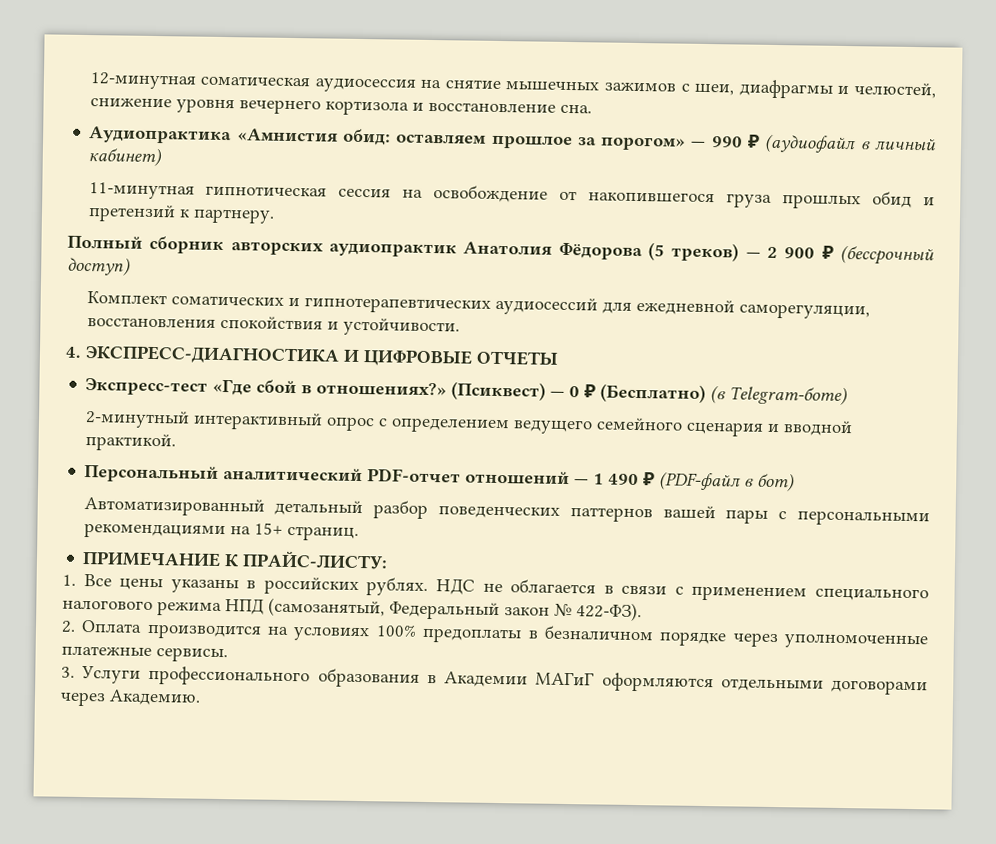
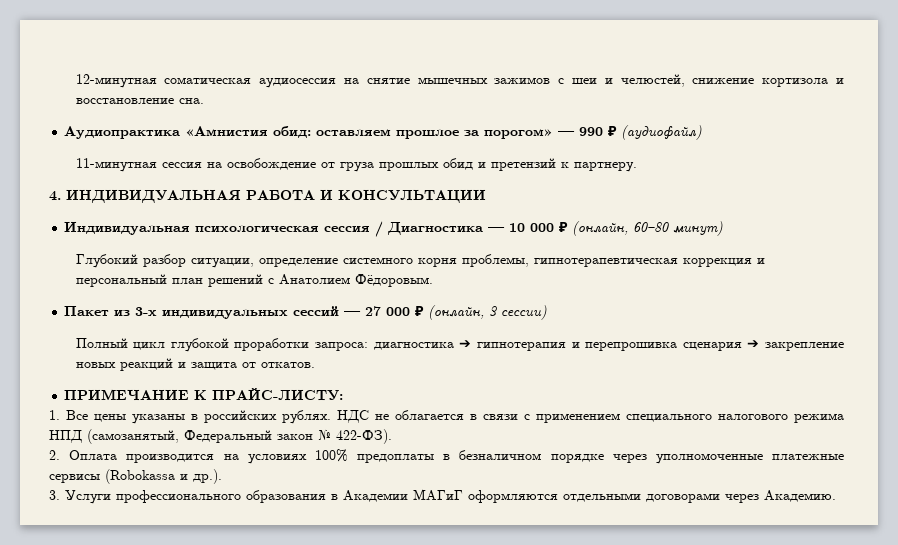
[694,79,833,99] шеи, диафрагмы -> [571,78,597,84] шеи
[175,98,321,115] уровня вечернего -> (755, 81) none
[764,133,937,154] [88,147,163,167] (аудиофайл в личный кабинет) -> [621,125,703,140] (аудиофайл)
[205,185,328,197] гипнотическая -> (157, 165) none
[588,191,716,204] накопившегося -> (335, 165) none
[67,235,935,266] [67,256,131,276] [86,291,870,320] [86,315,460,337] [65,345,559,367] [85,378,849,406] [84,410,853,437] [84,433,176,452] [84,465,796,492] [83,497,930,527] [83,522,359,541] Полный сборник авторских аудиопрактик Анатолия Фёдорова (5 треков) — 2 900 ₽ (бессрочный доступ) // Комплект соматических и гипнотерапевтических аудиосессий для ежедневной саморегуляции, восстановления спокойствия и устойчивости. // 4. ЭКСПРЕСС-ДИАГНОСТИКА И ЦИФРОВЫЕ ОТЧЕТЫ // Экспресс-тест «Где сбой в отношениях?» (Псиквест) — 0 ₽ (Бесплатно) (в Telegram-боте) // 2-минутный интерактивный опрос с определением ведущего семейного сценария и вводной практикой. // Персональный аналитический PDF-отчет отношений — 1 490 ₽ (PDF-файл в бот) // Автоматизированный детальный разбор поведенческих паттернов вашей пары с персональными рекомендациями на 15+ страниц. -> [49,189,486,203] [64,221,724,237] [75,254,765,268] [75,274,433,287] [64,305,548,320] [75,338,845,352] [75,358,315,371] 4. ИНДИВИДУАЛЬНАЯ РАБОТА И КОНСУЛЬТАЦИИ // Индивидуальная психологическая сессия / Диагностика — 10 000 ₽ (онлайн, 60–80 минут) // Глубокий разбор ситуации, определение системного корня проблемы, гипнотерапевтическая коррекция и персональный план решений с Анатолием Фёдоровым. // Пакет из 3-х индивидуальных сессий — 27 000 ₽ (онлайн, 3 сессии) // Полный цикл глубокой проработки запроса: диагностика ➔ гипнотерапия и перепрошивка сценария ➔ закрепление новых реакций и защита от откатов.
[156,647,228,663] сервисы. -> [49,469,222,484] сервисы (Robokassa и др.).

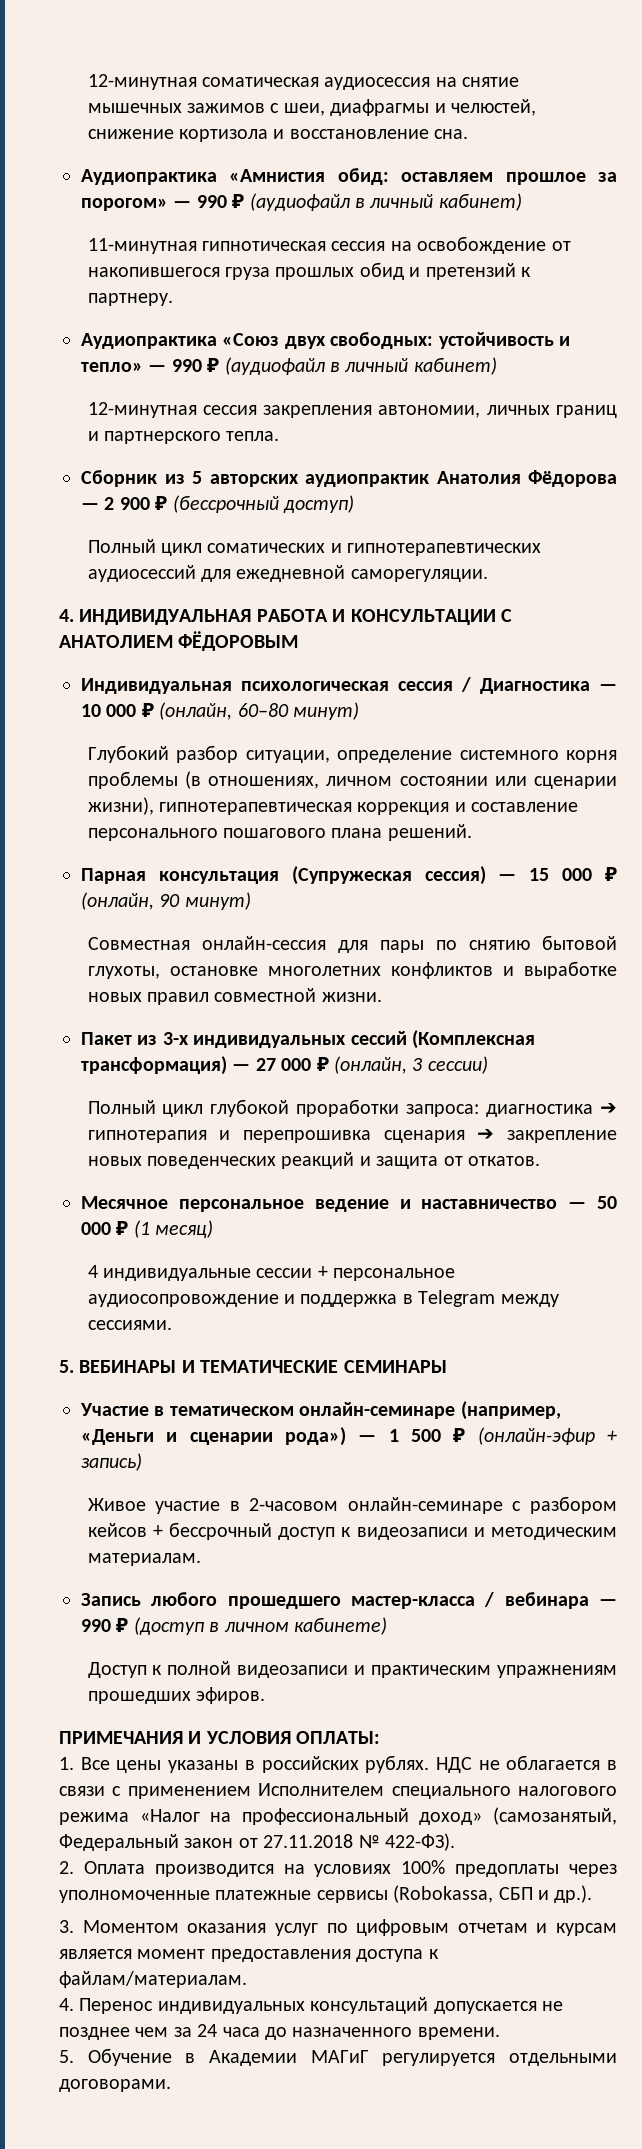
[571,78,597,84] шеи -> [283,99,430,116] шеи, диафрагмы
[621,125,703,140] (аудиофайл) -> [249,193,522,211] (аудиофайл в личный кабинет)
(157, 165) none -> [201,241,326,251] гипнотическая
(335, 165) none -> [87,267,220,277] накопившегося
(637, 167) none -> [81,332,570,349] [81,357,497,375] [87,402,617,418] [87,431,280,444] [81,470,617,487] [81,495,354,513] [87,539,542,556] [87,565,488,582] // Аудиопрактика «Союз двух свободных: устойчивость и тепло» — 990 ₽ (аудиофайл в личный кабинет) // 12-минутная сессия закрепления автономии, личных границ и партнерского тепла. // Сборник из 5 авторских аудиопрактик Анатолия Фёдорова — 2 900 ₽ (бессрочный доступ) // Полный цикл соматических и гипнотерапевтических аудиосессий для ежедневной саморегуляции.
(486, 196) none -> [500,609,512,622] [59,631,299,651] С АНАТОЛИЕМ ФЁДОРОВЫМ
[461,254,765,267] [75,274,433,287] проблемы, гипнотерапевтическая коррекция и персональный план решений с Анатолием Фёдоровым. -> [87,771,617,789] [87,797,579,815] [87,824,472,841] [81,866,617,885] [81,892,251,910] [87,935,618,953] [87,961,617,979] [87,988,382,1005] проблемы (в отношениях, личном состоянии или сценарии жизни), гипнотерапевтическая коррекция и составление персонального пошагового плана решений. // Парная консультация (Супружеская сессия) — 15 000 ₽ (онлайн, 90 минут) // Совместная онлайн-сессия для пары по снятию бытовой глухоты, остановке многолетних конфликтов и выработке новых правил совместной жизни.
(340, 311) none -> [412,1030,535,1049] [81,1056,227,1075] (Комплексная трансформация)
(116, 365) none -> [146,1156,276,1169] поведенческих
[64,388,344,401] ПРИМЕЧАНИЕ К ПРАЙС-ЛИСТУ: -> [81,1196,617,1212] [81,1220,214,1238] [87,1265,456,1281] [87,1290,559,1307] [87,1320,172,1330] [59,1360,447,1373] [80,1401,561,1420] [81,1427,617,1446] [81,1453,142,1471] [87,1496,617,1514] [87,1522,617,1540] [87,1553,201,1566] [81,1592,617,1609] [81,1617,387,1635] [87,1661,617,1678] [87,1687,265,1704] [59,1731,381,1744] Месячное персональное ведение и наставничество — 50 000 ₽ (1 месяц) // 4 индивидуальные сессии + персональное аудиосопровождение и поддержка в Telegram между сессиями. // 5. ВЕБИНАРЫ И ТЕМАТИЧЕСКИЕ СЕМИНАРЫ // Участие в тематическом онлайн-семинаре (например, «Деньги и сценарии рода») — 1 500 ₽ (онлайн-эфир + запись) // Живое участие в 2-часовом онлайн-семинаре с разбором кейсов + бессрочный доступ к видеозаписи и методическим материалам. // Запись любого прошедшего мастер-класса / вебинара — 990 ₽ (доступ в личном кабинете) // Доступ к полной видеозаписи и практическим упражнениям прошедших эфиров. // ПРИМЕЧАНИЯ И УСЛОВИЯ ОПЛАТЫ:
(620, 418) none -> [258,1783,385,1796] Исполнителем
[49,430,82,443] НПД -> [139,1808,483,1825] «Налог на профессиональный доход»
(313, 437) none -> [238,1834,354,1848] от 27.11.2018
[443,450,604,463] в безналичном порядке -> (560, 1870) none
[105,469,175,484] (Robokassa -> [393,1885,533,1903] (Robokassa, СБП
[65,489,836,504] Услуги профессионального образования в Академии МАГиГ оформляются отдельными договорами через Академию. -> [82,1919,617,1936] [59,1949,439,1962] [59,1971,247,1988] [59,1997,563,2014] [59,2024,500,2040] [59,2048,617,2066] [59,2079,171,2092] Моментом оказания услуг по цифровым отчетам и курсам является момент предоставления доступа к файлам/материалам. // 4. Перенос индивидуальных консультаций допускается не позднее чем за 24 часа до назначенного времени. // 5. Обучение в Академии МАГиГ регулируется отдельными договорами.

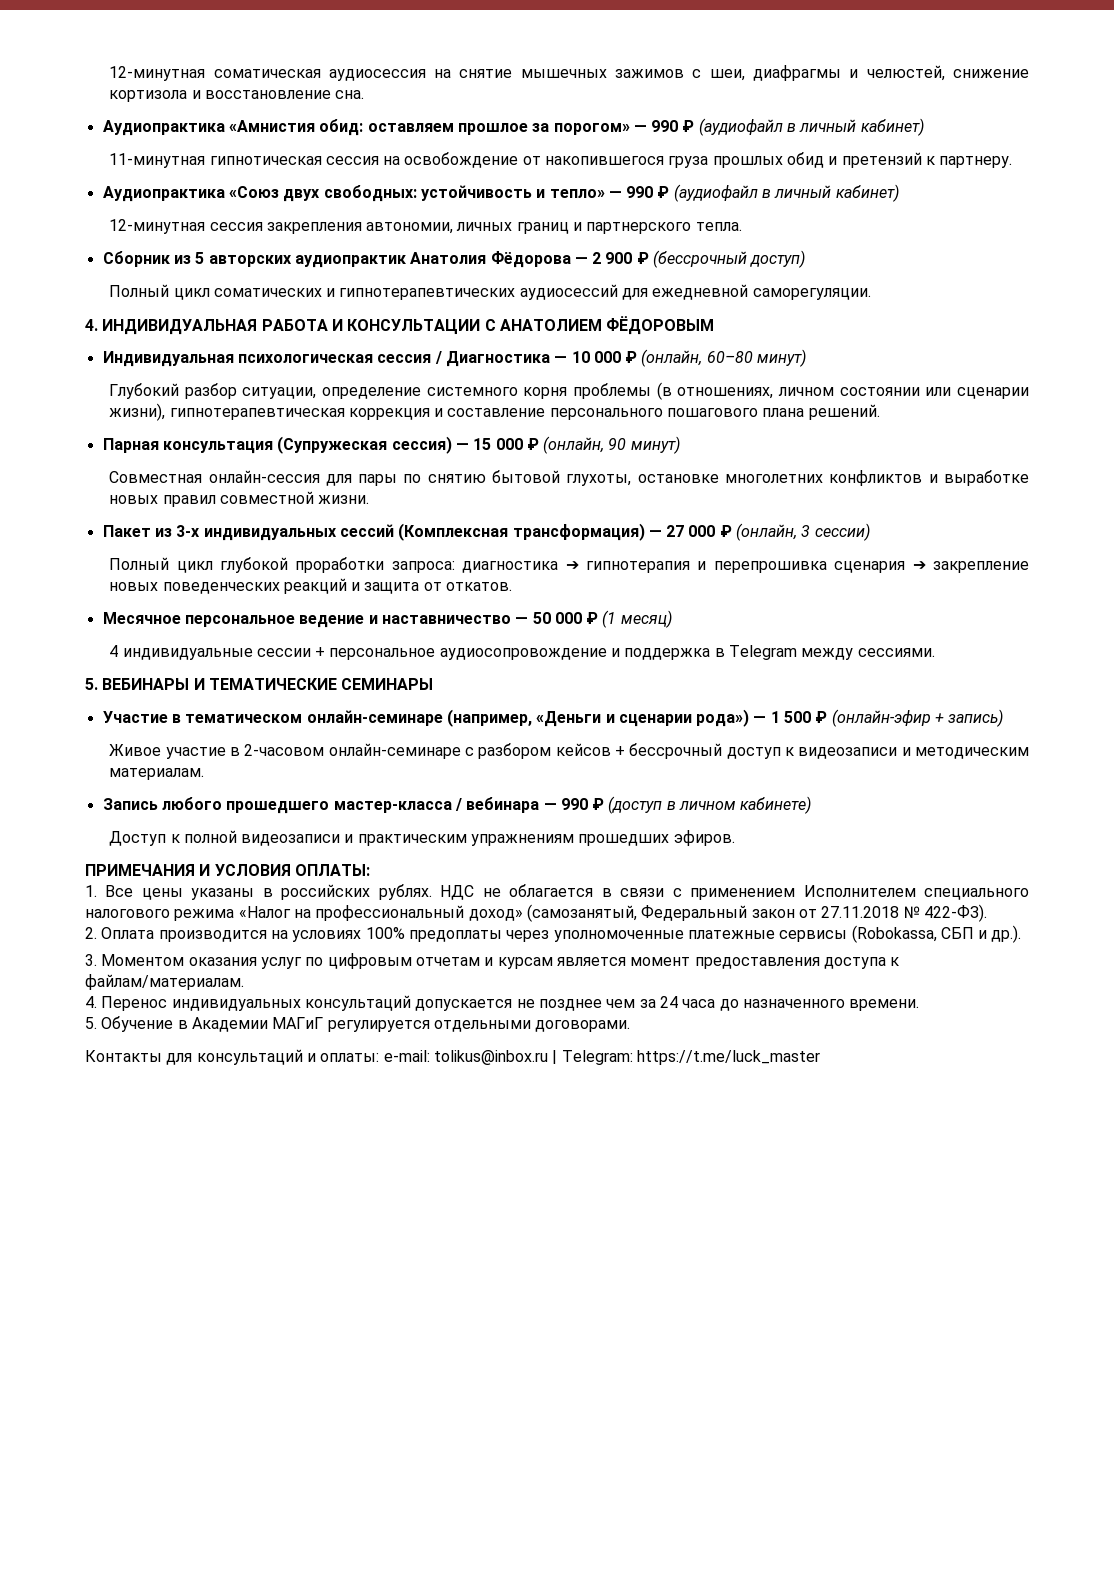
(171, 2085) none -> [85,1049,820,1065] // Контакты для консультаций и оплаты: e-mail: tolikus@inbox.ru | Telegram: https://t.me/luck_master

